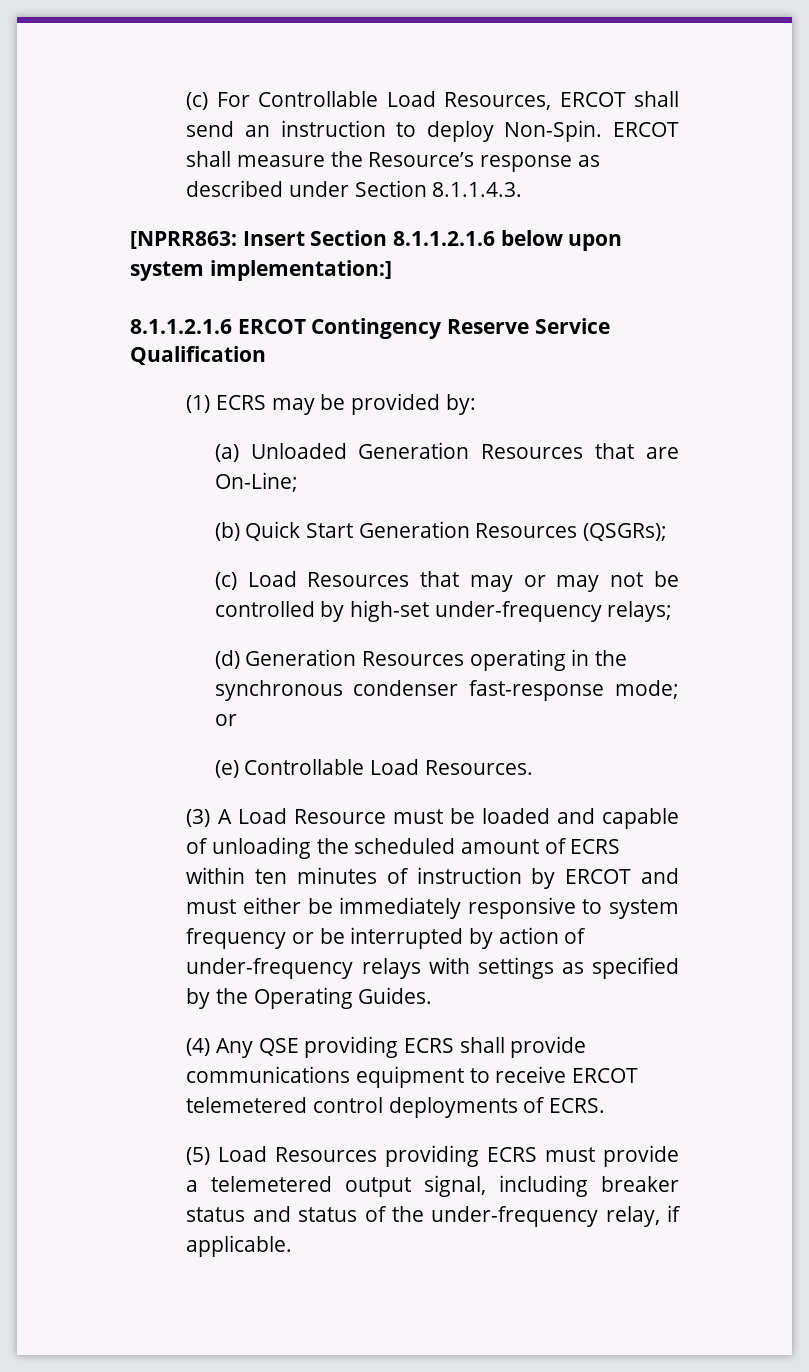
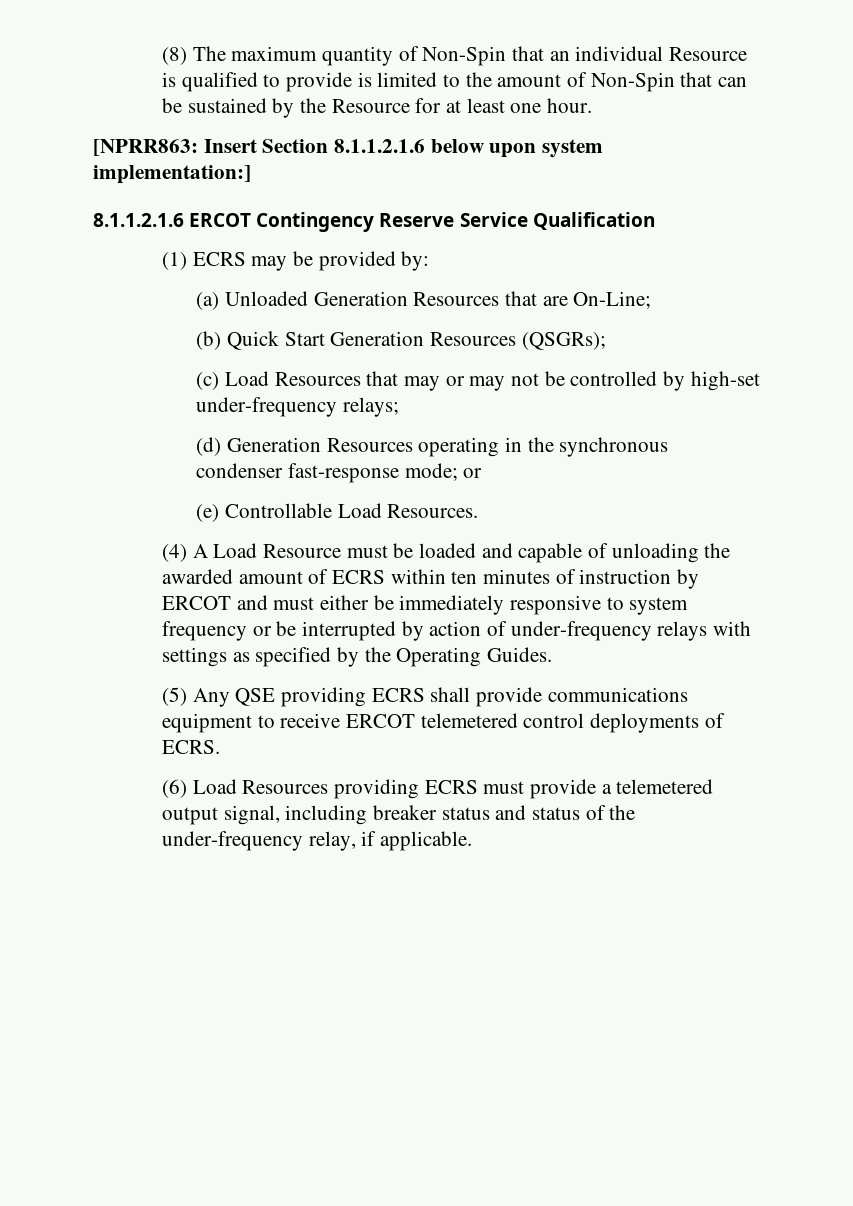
[186,91,680,110] [186,120,680,142] [186,151,600,172] [186,180,523,197] (c) For Controllable Load Resources, ERCOT shall send an instruction to deploy Non-Spin. ERCOT shall measure the Resource’s response as described under Section 8.1.1.4.3. -> [161,46,747,66] [161,72,747,92] [161,98,592,118] (8) The maximum quantity of Non-Spin that an individual Resource is qualified to provide is limited to the amount of Non-Spin that can be sustained by the Resource for at least one hour.
[186,809,211,827] (3) -> [161,544,187,562] (4)
[354,838,456,854] scheduled -> [161,569,233,584] awarded
[186,1038,211,1056] (4) -> [161,687,187,706] (5)
[186,1147,211,1165] (5) -> [161,779,187,798] (6)

